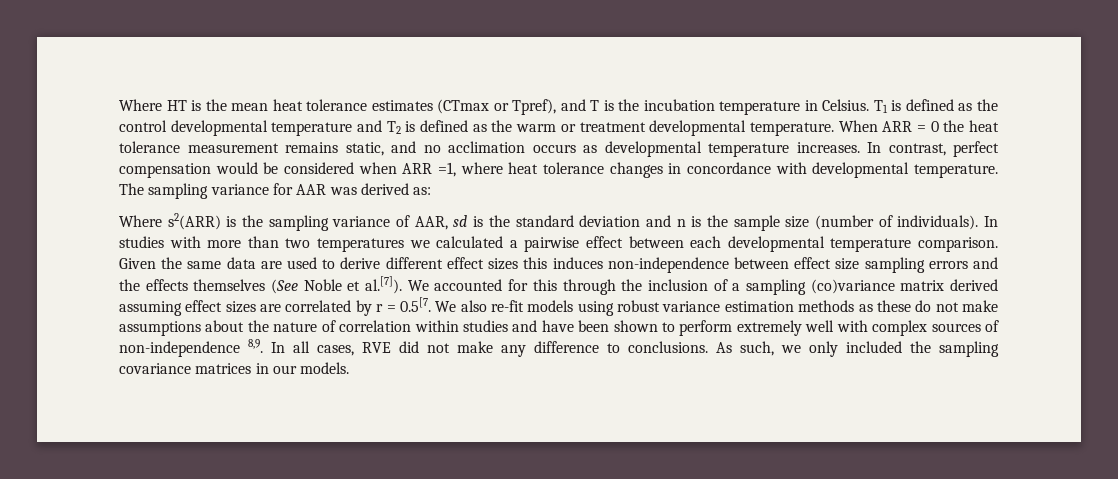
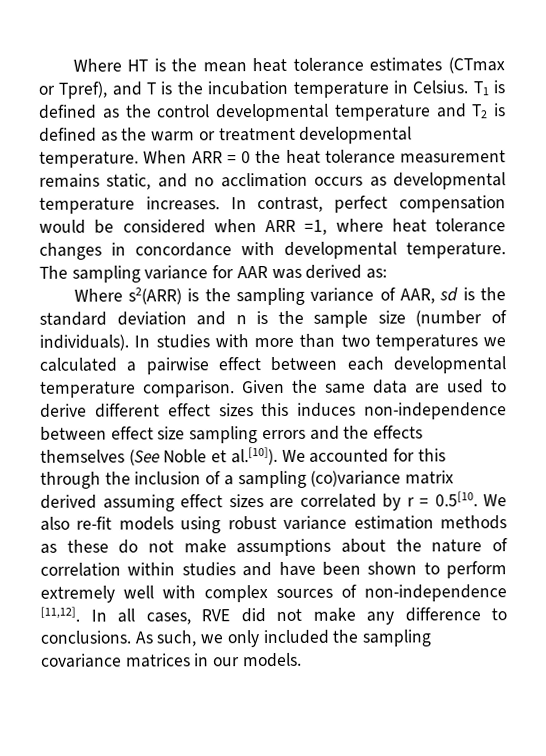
[365,276,403,294] al.[7]). -> [230,446,278,466] al.[10]).
[399,297,431,312] 0.5[7. -> [434,491,478,507] 0.5[10.
[248,339,263,353] 8,9. -> [40,606,80,622] [11,12].

